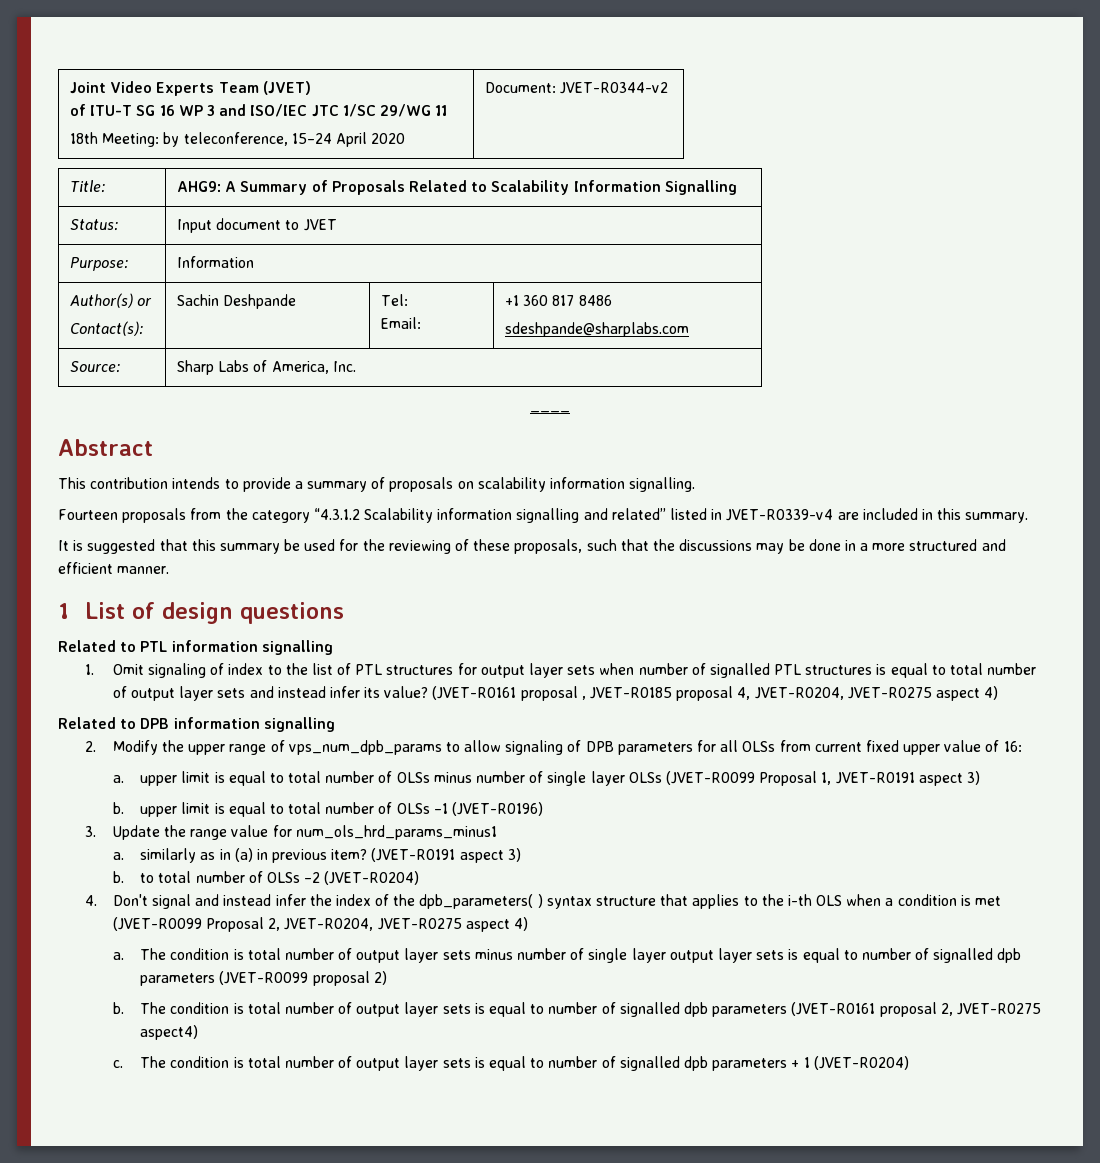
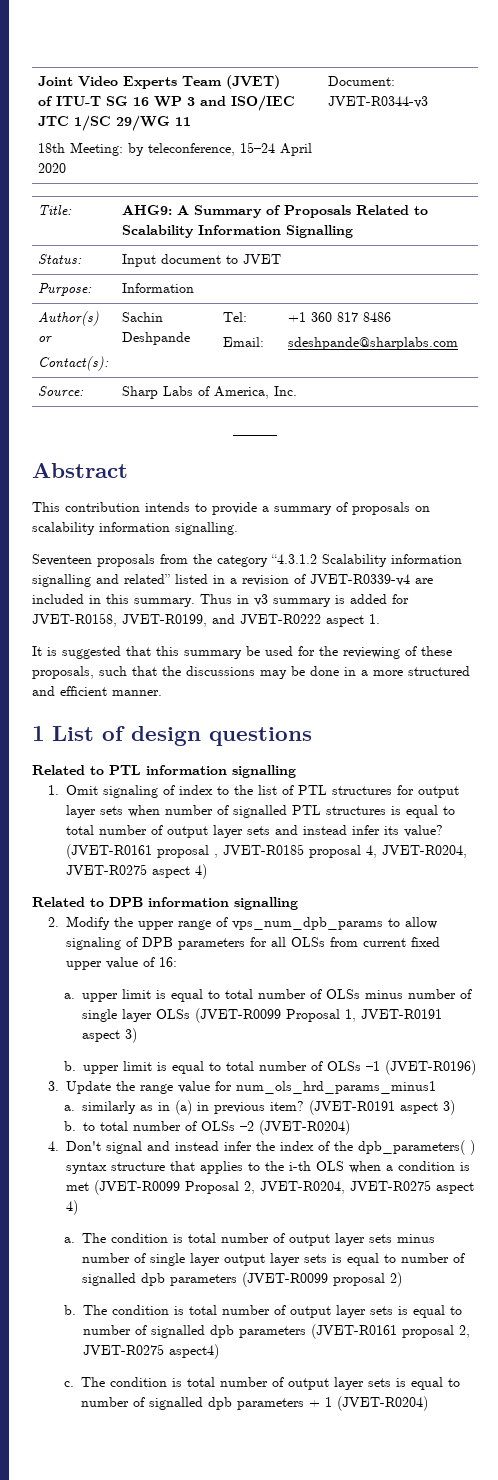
[560,82,669,94] JVET-R0344-v2 -> [327,96,428,108] JVET-R0344-v3
[58,509,118,520] Fourteen -> [32,554,92,566] Seventeen
(723, 514) none -> [230,574,306,586] a revision of
(1029, 517) none -> [200,594,409,607] [32,613,380,627] Thus in v3 summary is added for JVET-R0158, JVET-R0199, and JVET-R0222 aspect 1.

